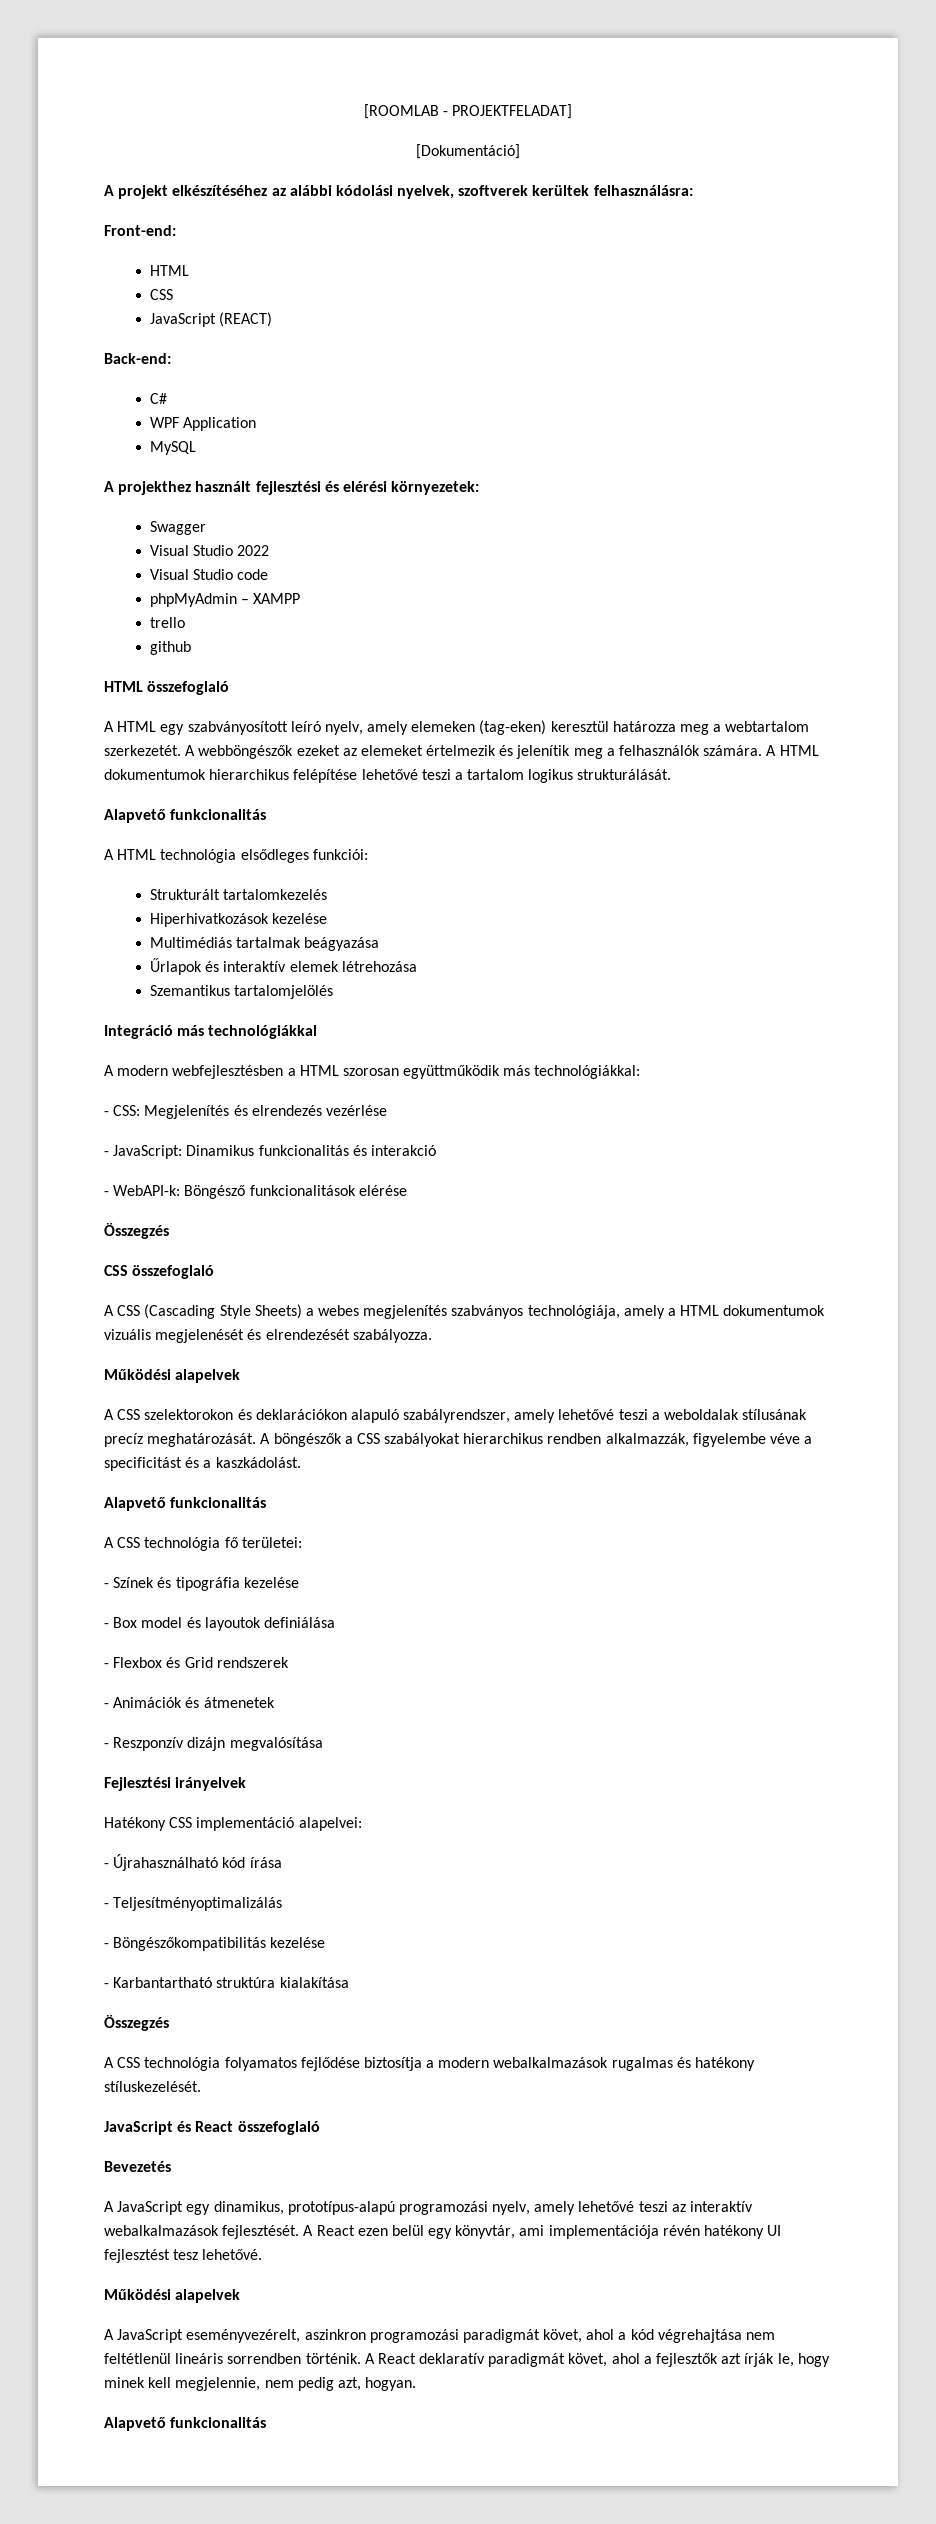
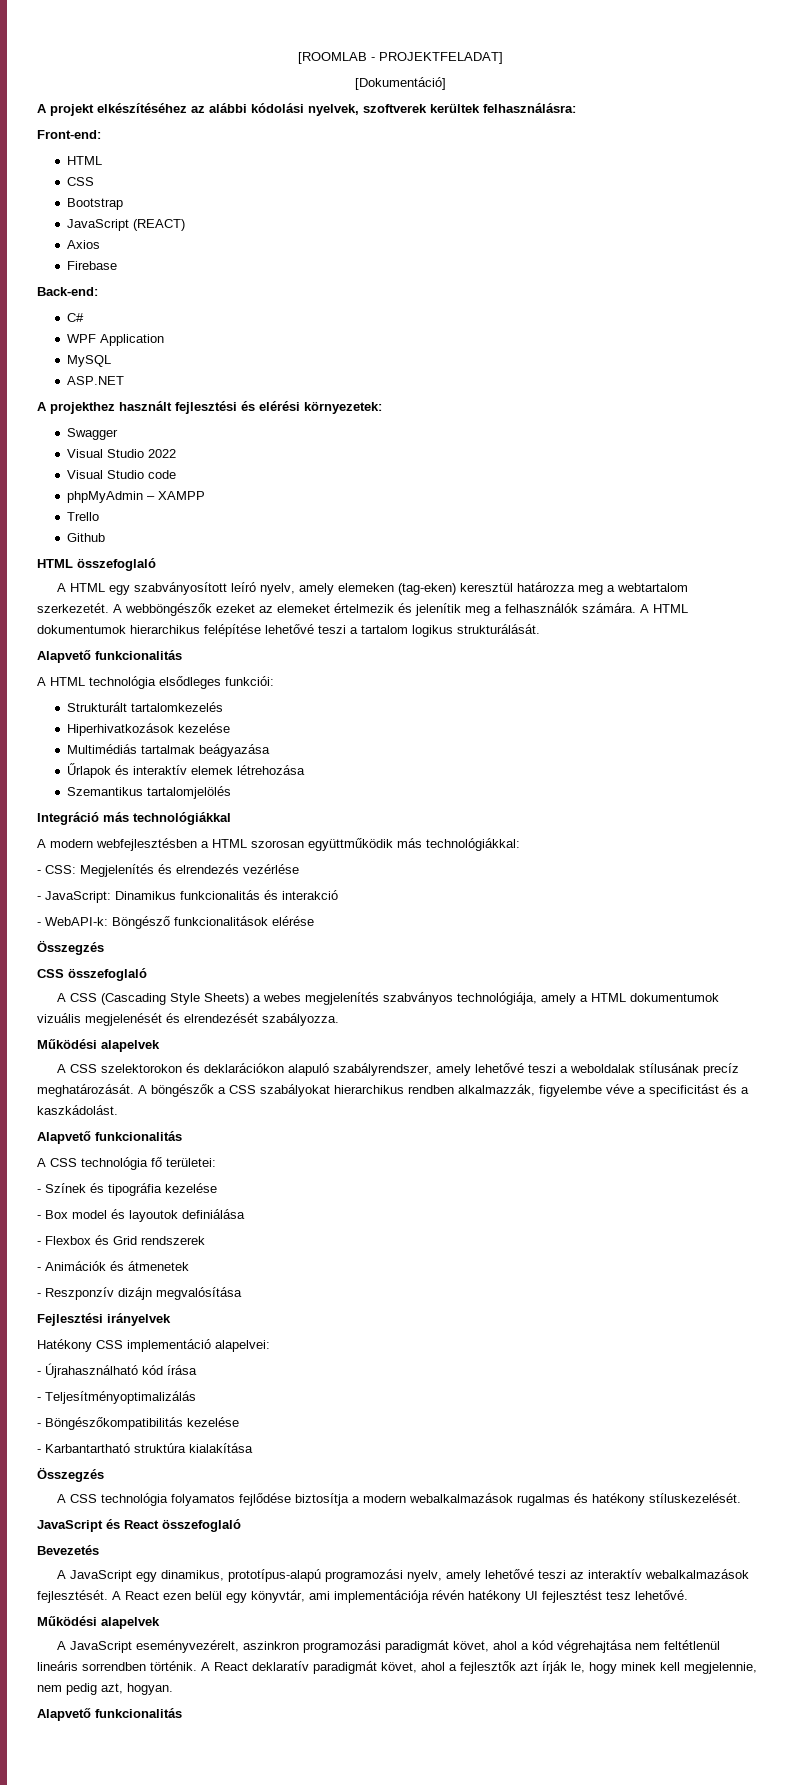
(174, 294) none -> [66,198,123,210] // Bootstrap
(273, 319) none -> [66,240,100,249] [66,261,117,270] // Axios // Firebase
(197, 448) none -> [66,376,124,385] // ASP.NET
[150,617,186,628] [150,641,192,655] trello // github -> [66,512,99,521] [66,533,105,542] Trello // Github

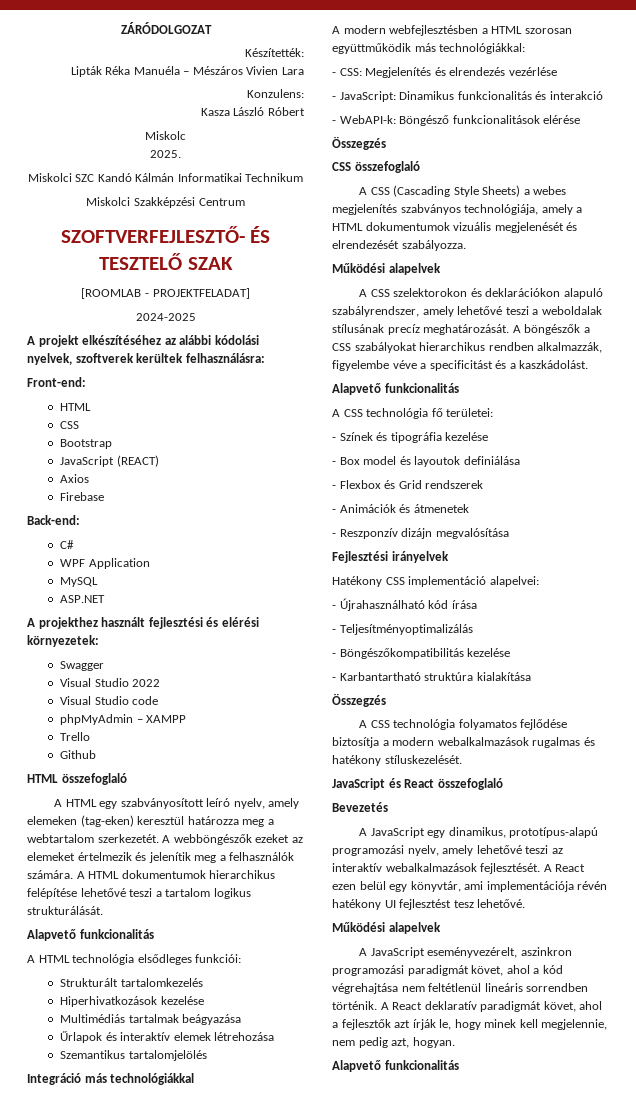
(297, 58) none -> [120,22,212,34] [245,48,304,57] [70,66,304,77] [247,89,304,98] [200,107,305,116] [145,131,186,140] [150,150,181,158] [27,173,304,182] [86,197,245,208] [60,226,271,243] [99,253,233,270] ZÁRÓDOLGOZAT // Készítették: // Lipták Réka Manuéla – Mészáros Vivien Lara // Konzulens: // Kasza László Róbert // Miskolc // 2025. // Miskolci SZC Kandó Kálmán Informatikai Technikum // Miskolci Szakképzési Centrum // SZOFTVERFEJLESZTŐ- ÉS TESZTELŐ SZAK //
[354,77,446,90] [Dokumentáció] -> [135,313,196,321] 2024-2025

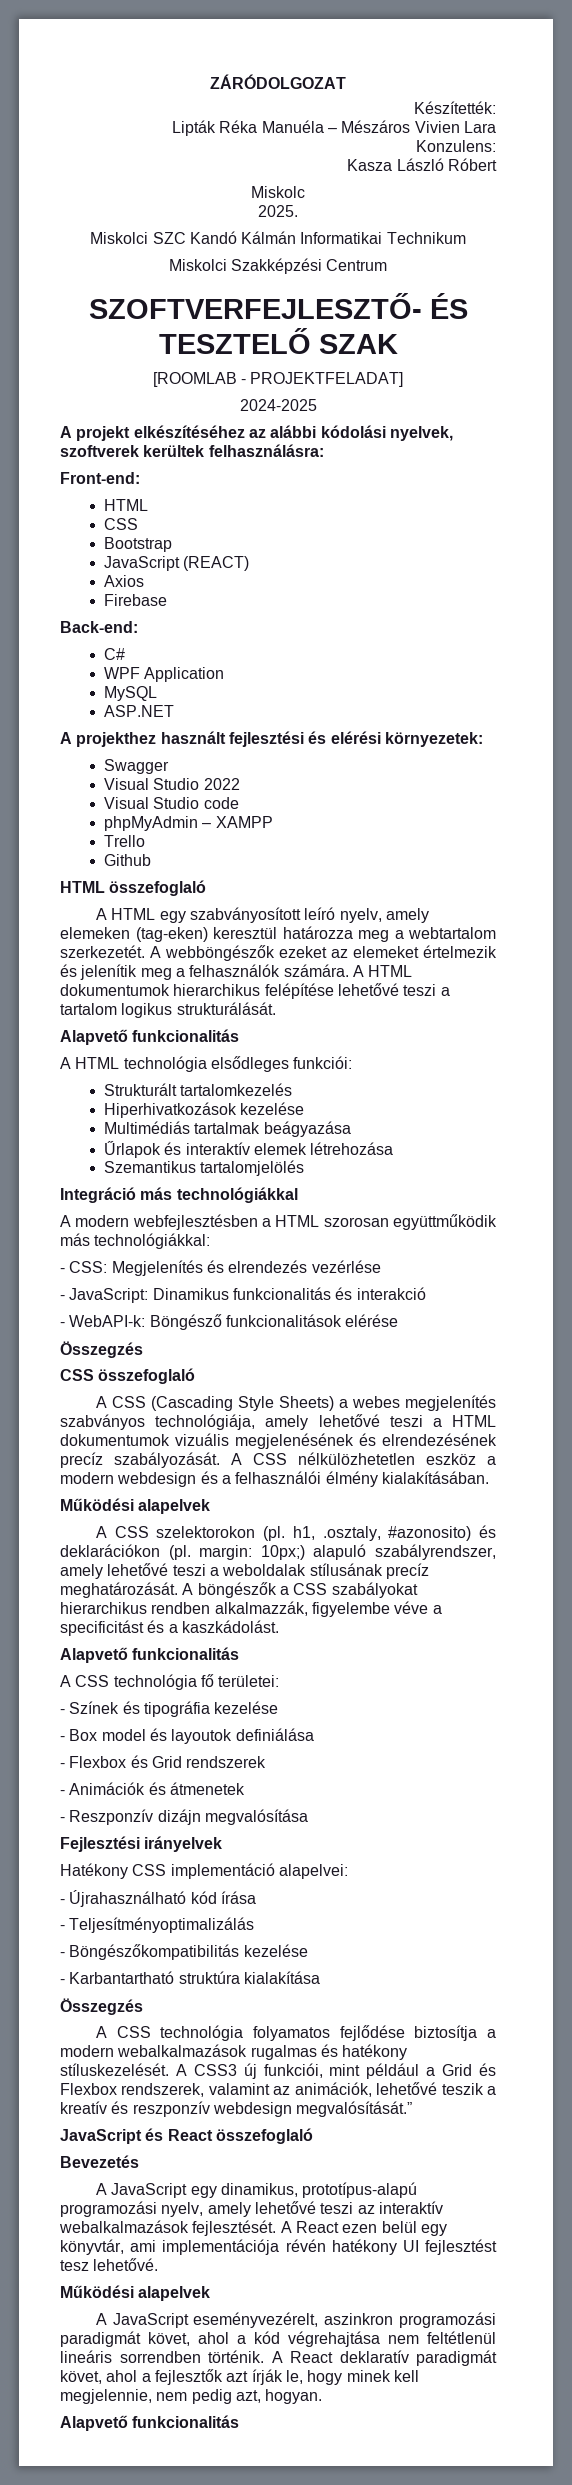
(573, 209) none -> [318,1414,423,1427] lehetővé teszi
[494,222,578,233] [332,240,466,251] megjelenését és elrendezését szabályozza. -> [235,1433,497,1449] [60,1452,496,1468] [60,1471,489,1487] megjelenésének és elrendezésének precíz szabályozását. A CSS nélkülözhetetlen eszköz a modern webdesign és a felhasználói élmény kialakításában.
[470,288,561,297] és deklarációkon -> [263,1525,496,1541] [60,1544,305,1560] (pl. h1, .osztaly, #azonosito) és deklarációkon (pl. margin: 10px;)
(462, 759) none -> [175,2063,497,2079] [60,2082,497,2097] [60,2101,413,2117] A CSS3 új funkciói, mint például a Grid és Flexbox rendszerek, valamint az animációk, lehetővé teszik a kreatív és reszponzív webdesign megvalósítását.”

